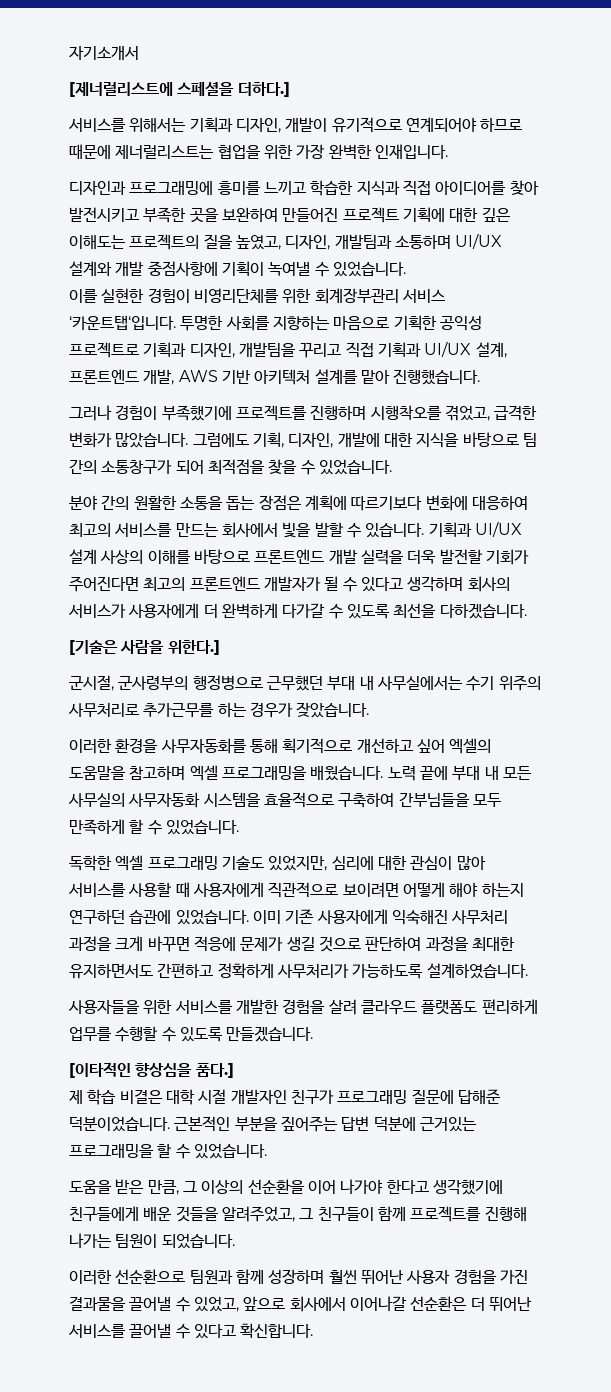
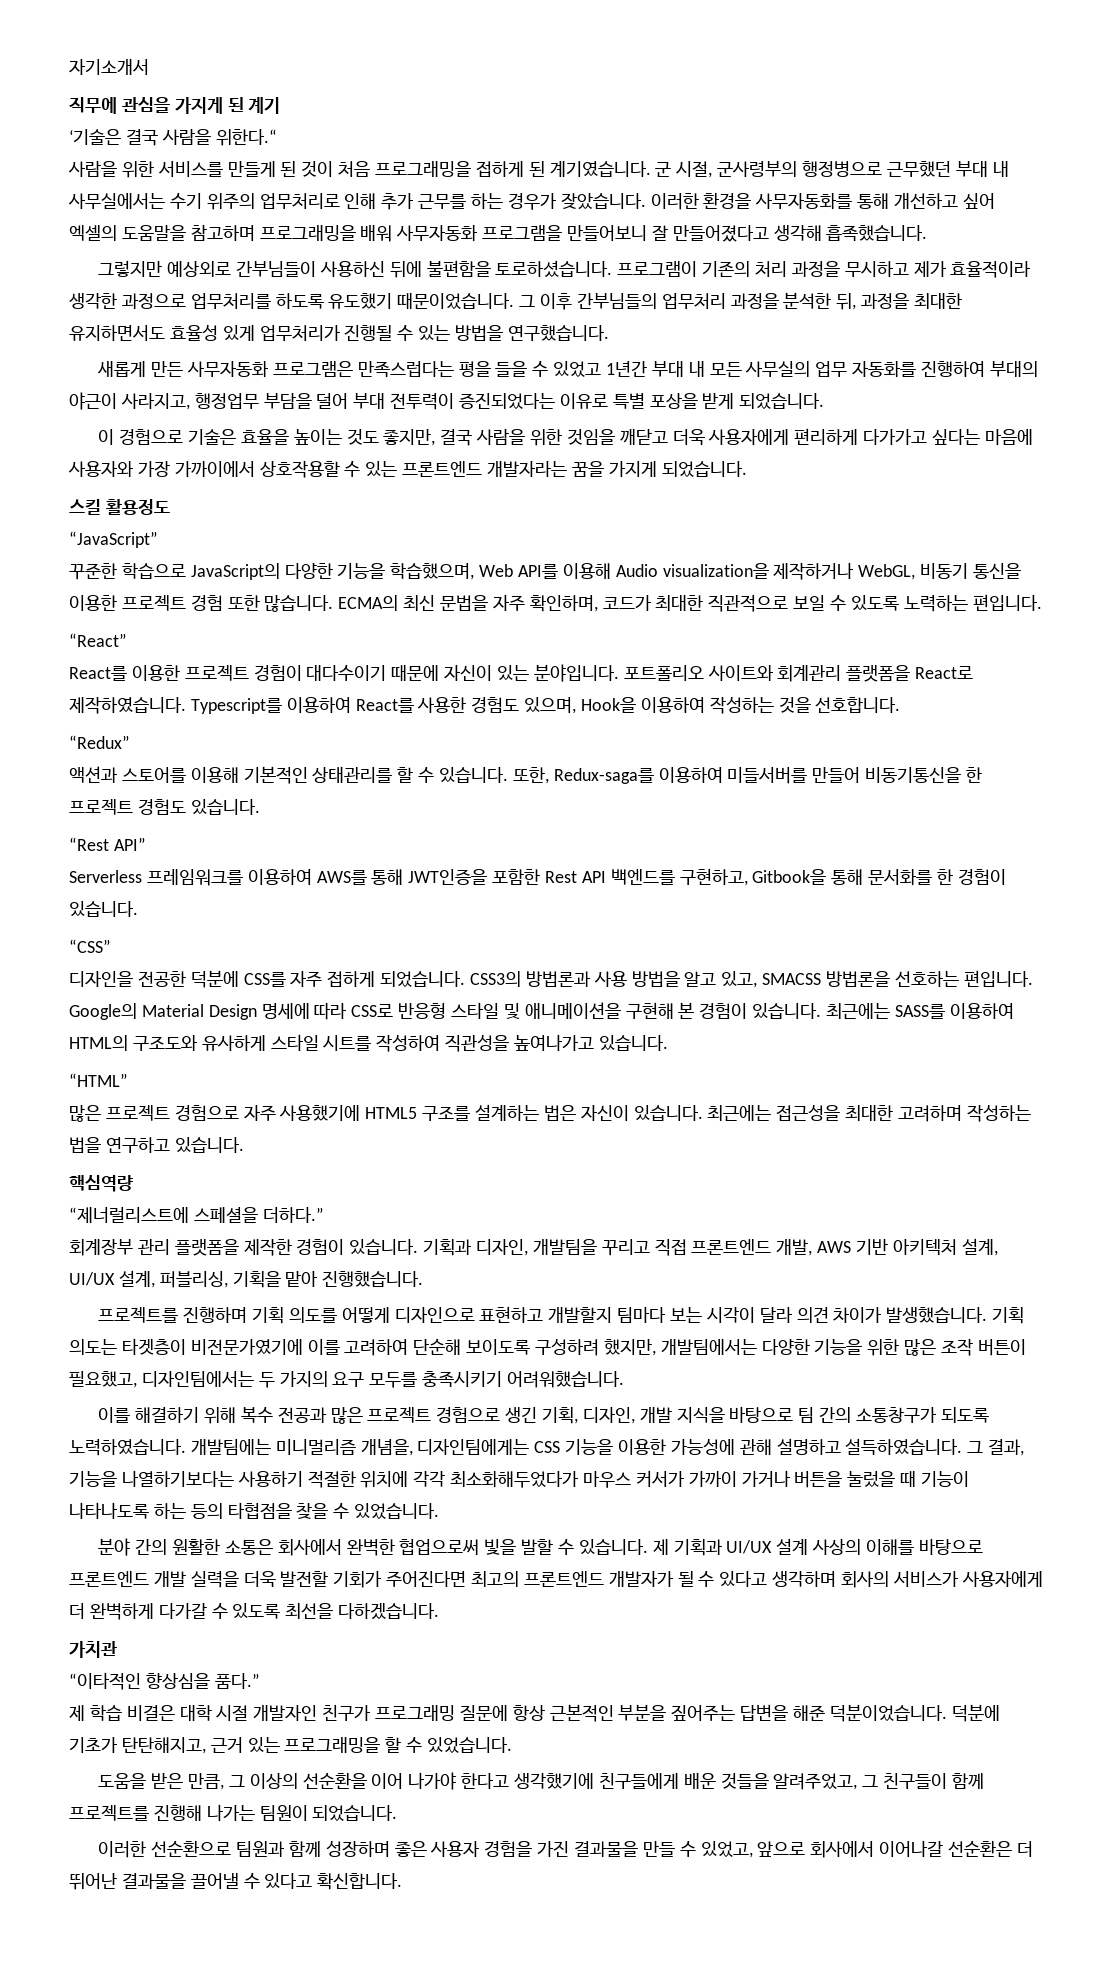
[69,82,290,97] [68,117,523,133] [69,144,448,160] [69,180,539,196] [69,207,511,223] [69,233,503,250] [69,261,406,277] [69,288,445,304] [69,315,482,331] [69,342,139,358] [제너럴리스트에 스페셜을 더하다.] // 서비스를 위해서는 기획과 디자인, 개발이 유기적으로 연계되어야 하므로 때문에 제너럴리스트는 협업을 위한 가장 완벽한 인재입니다. // 디자인과 프로그래밍에 흥미를 느끼고 학습한 지식과 직접 아이디어를 찾아 발전시키고 부족한 곳을 보완하여 만들어진 프로젝트 기획에 대한 깊은 이해도는 프로젝트의 질을 높였고, 디자인, 개발팀과 소통하며 UI/UX 설계와 개발 중점사항에 기획이 녹여낼 수 있었습니다. // 이를 실현한 경험이 비영리단체를 위한 회계장부관리 서비스 ‘카운트탭‘입니다. 투명한 사회를 지향하는 마음으로 기획한 공익성 프로젝트로 -> [69,97,281,114] [69,129,277,146] [68,160,1009,178] [68,192,995,210] [69,224,928,242] [98,260,1032,278] [69,292,963,310] [69,325,609,341] [97,360,1038,378] [69,392,825,410] [98,428,1033,446] [68,460,747,478] [69,499,170,515] [69,531,158,548] [69,562,1022,580] [69,594,1042,612] [69,633,127,647] [69,664,974,682] [69,696,901,714] [69,735,130,749] [69,766,983,784] [69,799,260,815] [69,837,146,851] [69,868,1006,886] [69,901,138,917] [69,939,111,953] [69,970,1033,988] [69,1002,1014,1020] [69,1034,668,1052] [69,1073,128,1087] [69,1104,1031,1122] [69,1137,244,1153] [69,1175,133,1192] [69,1206,324,1223] [69,1238,419,1256] 직무에 관심을 가지게 된 계기 // ‘기술은 결국 사람을 위한다.“ // 사람을 위한 서비스를 만들게 된 것이 처음 프로그래밍을 접하게 된 계기였습니다. 군 시절, 군사령부의 행정병으로 근무했던 부대 내 사무실에서는 수기 위주의 업무처리로 인해 추가 근무를 하는 경우가 잦았습니다. 이러한 환경을 사무자동화를 통해 개선하고 싶어 엑셀의 도움말을 참고하며 프로그래밍을 배워 사무자동화 프로그램을 만들어보니 잘 만들어졌다고 생각해 흡족했습니다. // 그렇지만 예상외로 간부님들이 사용하신 뒤에 불편함을 토로하셨습니다. 프로그램이 기존의 처리 과정을 무시하고 제가 효율적이라 생각한 과정으로 업무처리를 하도록 유도했기 때문이었습니다. 그 이후 간부님들의 업무처리 과정을 분석한 뒤, 과정을 최대한 유지하면서도 효율성 있게 업무처리가 진행될 수 있는 방법을 연구했습니다. // 새롭게 만든 사무자동화 프로그램은 만족스럽다는 평을 들을 수 있었고 1년간 부대 내 모든 사무실의 업무 자동화를 진행하여 부대의 야근이 사라지고, 행정업무 부담을 덜어 부대 전투력이 증진되었다는 이유로 특별 포상을 받게 되었습니다. // 이 경험으로 기술은 효율을 높이는 것도 좋지만, 결국 사람을 위한 것임을 깨닫고 더욱 사용자에게 편리하게 다가가고 싶다는 마음에 사용자와 가장 가까이에서 상호작용할 수 있는 프론트엔드 개발자라는 꿈을 가지게 되었습니다. // 스킬 활용정도 // “JavaScript” // 꾸준한 학습으로 JavaScript의 다양한 기능을 학습했으며, Web API를 이용해 Audio visualization을 제작하거나 WebGL, 비동기 통신을 이용한 프로젝트 경험 또한 많습니다. ECMA의 최신 문법을 자주 확인하며, 코드가 최대한 직관적으로 보일 수 있도록 노력하는 편입니다. // “React” // React를 이용한 프로젝트 경험이 대다수이기 때문에 자신이 있는 분야입니다. 포트폴리오 사이트와 회계관리 플랫폼을 React로 제작하였습니다. Typescript를 이용하여 React를 사용한 경험도 있으며, Hook을 이용하여 작성하는 것을 선호합니다. // “Redux” // 액션과 스토어를 이용해 기본적인 상태관리를 할 수 있습니다. 또한, Redux-saga를 이용하여 미들서버를 만들어 비동기통신을 한 프로젝트 경험도 있습니다. // “Rest API” // Serverless 프레임워크를 이용하여 AWS를 통해 JWT인증을 포함한 Rest API 백엔드를 구현하고, Gitbook을 통해 문서화를 한 경험이 있습니다. // “CSS” // 디자인을 전공한 덕분에 CSS를 자주 접하게 되었습니다. CSS3의 방법론과 사용 방법을 알고 있고, SMACSS 방법론을 선호하는 편입니다. Google의 Material Design 명세에 따라 CSS로 반응형 스타일 및 애니메이션을 구현해 본 경험이 있습니다. 최근에는 SASS를 이용하여 HTML의 구조도와 유사하게 스타일 시트를 작성하여 직관성을 높여나가고 있습니다. // “HTML” // 많은 프로젝트 경험으로 자주 사용했기에 HTML5 구조를 설계하는 법은 자신이 있습니다. 최근에는 접근성을 최대한 고려하며 작성하는 법을 연구하고 있습니다. // 핵심역량 // “제너럴리스트에 스페셜을 더하다.” // 회계장부 관리 플랫폼을 제작한 경험이 있습니다.
[377,341,507,358] 기획과 UI/UX 설계, -> (687, 1247) none
[314,369,481,385] [69,405,538,421] [69,432,413,448] 설계를 맡아 진행했습니다. // 그러나 경험이 부족했기에 프로젝트를 진행하며 시행착오를 겪었고, 급격한 변화가 많았습니다. 그럼에도 기획, 디자인, 개발에 대한 -> [961,1238,998,1256] [69,1270,424,1288] [98,1306,1025,1324] [69,1338,1026,1356] [69,1371,625,1388] [98,1407,672,1424] 설계, UI/UX 설계, 퍼블리싱, 기획을 맡아 진행했습니다. // 프로젝트를 진행하며 기획 의도를 어떻게 디자인으로 표현하고 개발할지 팀마다 보는 시각이 달라 의견 차이가 발생했습니다. 기획 의도는 타겟층이 비전문가였기에 이를 고려하여 단순해 보이도록 구성하려 했지만, 개발팀에서는 다양한 기능을 위한 많은 조작 버튼이 필요했고, 디자인팀에서는 두 가지의 요구 모두를 충족시키기 어려워했습니다. // 이를 해결하기 위해 복수 전공과 많은 프로젝트 경험으로 생긴 기획, 디자인, 개발
[175,459,265,475] 되어 최적점을 -> [940,1407,989,1423] [69,1438,1025,1456] [69,1470,970,1488] [69,1502,292,1519] 되도록 노력하였습니다. 개발팀에는 미니멀리즘 개념을, 디자인팀에게는 CSS 기능을 이용한 가능성에 관해 설명하고 설득하였습니다. 그 결과, 기능을 나열하기보다는 사용하기 적절한 위치에 각각 최소화해두었다가 마우스 커서가 가까이 가거나 버튼을 눌렀을 때 기능이 나타나도록 하는 등의 타협점을
[179,495,528,511] [69,522,278,538] 소통을 돕는 장점은 계획에 따르기보다 변화에 대응하여 최고의 서비스를 만드는 회사에서 -> [224,1538,480,1556] 소통은 회사에서 완벽한 협업으로써
(425, 530) none -> [652,1539,669,1555] 제
[69,640,220,655] [69,675,541,691] [68,702,370,718] [69,738,492,754] [69,765,532,781] [68,792,501,808] [69,819,239,835] [69,855,486,871] [68,882,524,898] [69,909,509,925] [69,936,515,952] [69,963,528,979] [68,999,538,1015] [69,1026,314,1042] [69,1062,234,1078] [기술은 사람을 위한다.] // 군시절, 군사령부의 행정병으로 근무했던 부대 내 사무실에서는 수기 위주의 사무처리로 추가근무를 하는 경우가 잦았습니다. // 이러한 환경을 사무자동화를 통해 획기적으로 개선하고 싶어 엑셀의 도움말을 참고하며 엑셀 프로그래밍을 배웠습니다. 노력 끝에 부대 내 모든 사무실의 사무자동화 시스템을 효율적으로 구축하여 간부님들을 모두 만족하게 할 수 있었습니다. // 독학한 엑셀 프로그래밍 기술도 있었지만, 심리에 대한 관심이 많아 서비스를 사용할 때 사용자에게 직관적으로 보이려면 어떻게 해야 하는지 연구하던 습관에 있었습니다. 이미 기존 사용자에게 익숙해진 사무처리 과정을 크게 바꾸면 적응에 문제가 생길 것으로 판단하여 과정을 최대한 유지하면서도 간편하고 정확하게 사무처리가 가능하도록 설계하였습니다. // 사용자들을 위한 서비스를 개발한 경험을 살려 클라우드 플랫폼도 편리하게 업무를 수행할 수 있도록 만들겠습니다. // [이타적인 향상심을 품다.] -> [69,1641,117,1658] [69,1672,260,1690] 가치관 // “이타적인 향상심을 품다.”
[457,1089,501,1104] [69,1116,170,1132] 답해준 덕분이었습니다. -> [512,1705,545,1721] 항상
[341,1116,477,1132] 답변 덕분에 근거있는 -> [740,1704,1000,1722] [69,1737,280,1754] 답변을 해준 덕분이었습니다. 덕분에 기초가 탄탄해지고, 근거 있는
[328,1270,404,1284] 훨씬 뛰어난 -> [394,1841,427,1857] 좋은
[129,1297,172,1311] 끌어낼 -> [642,1841,675,1857] 만들
[68,1324,126,1338] 서비스를 -> [121,1873,186,1889] 결과물을

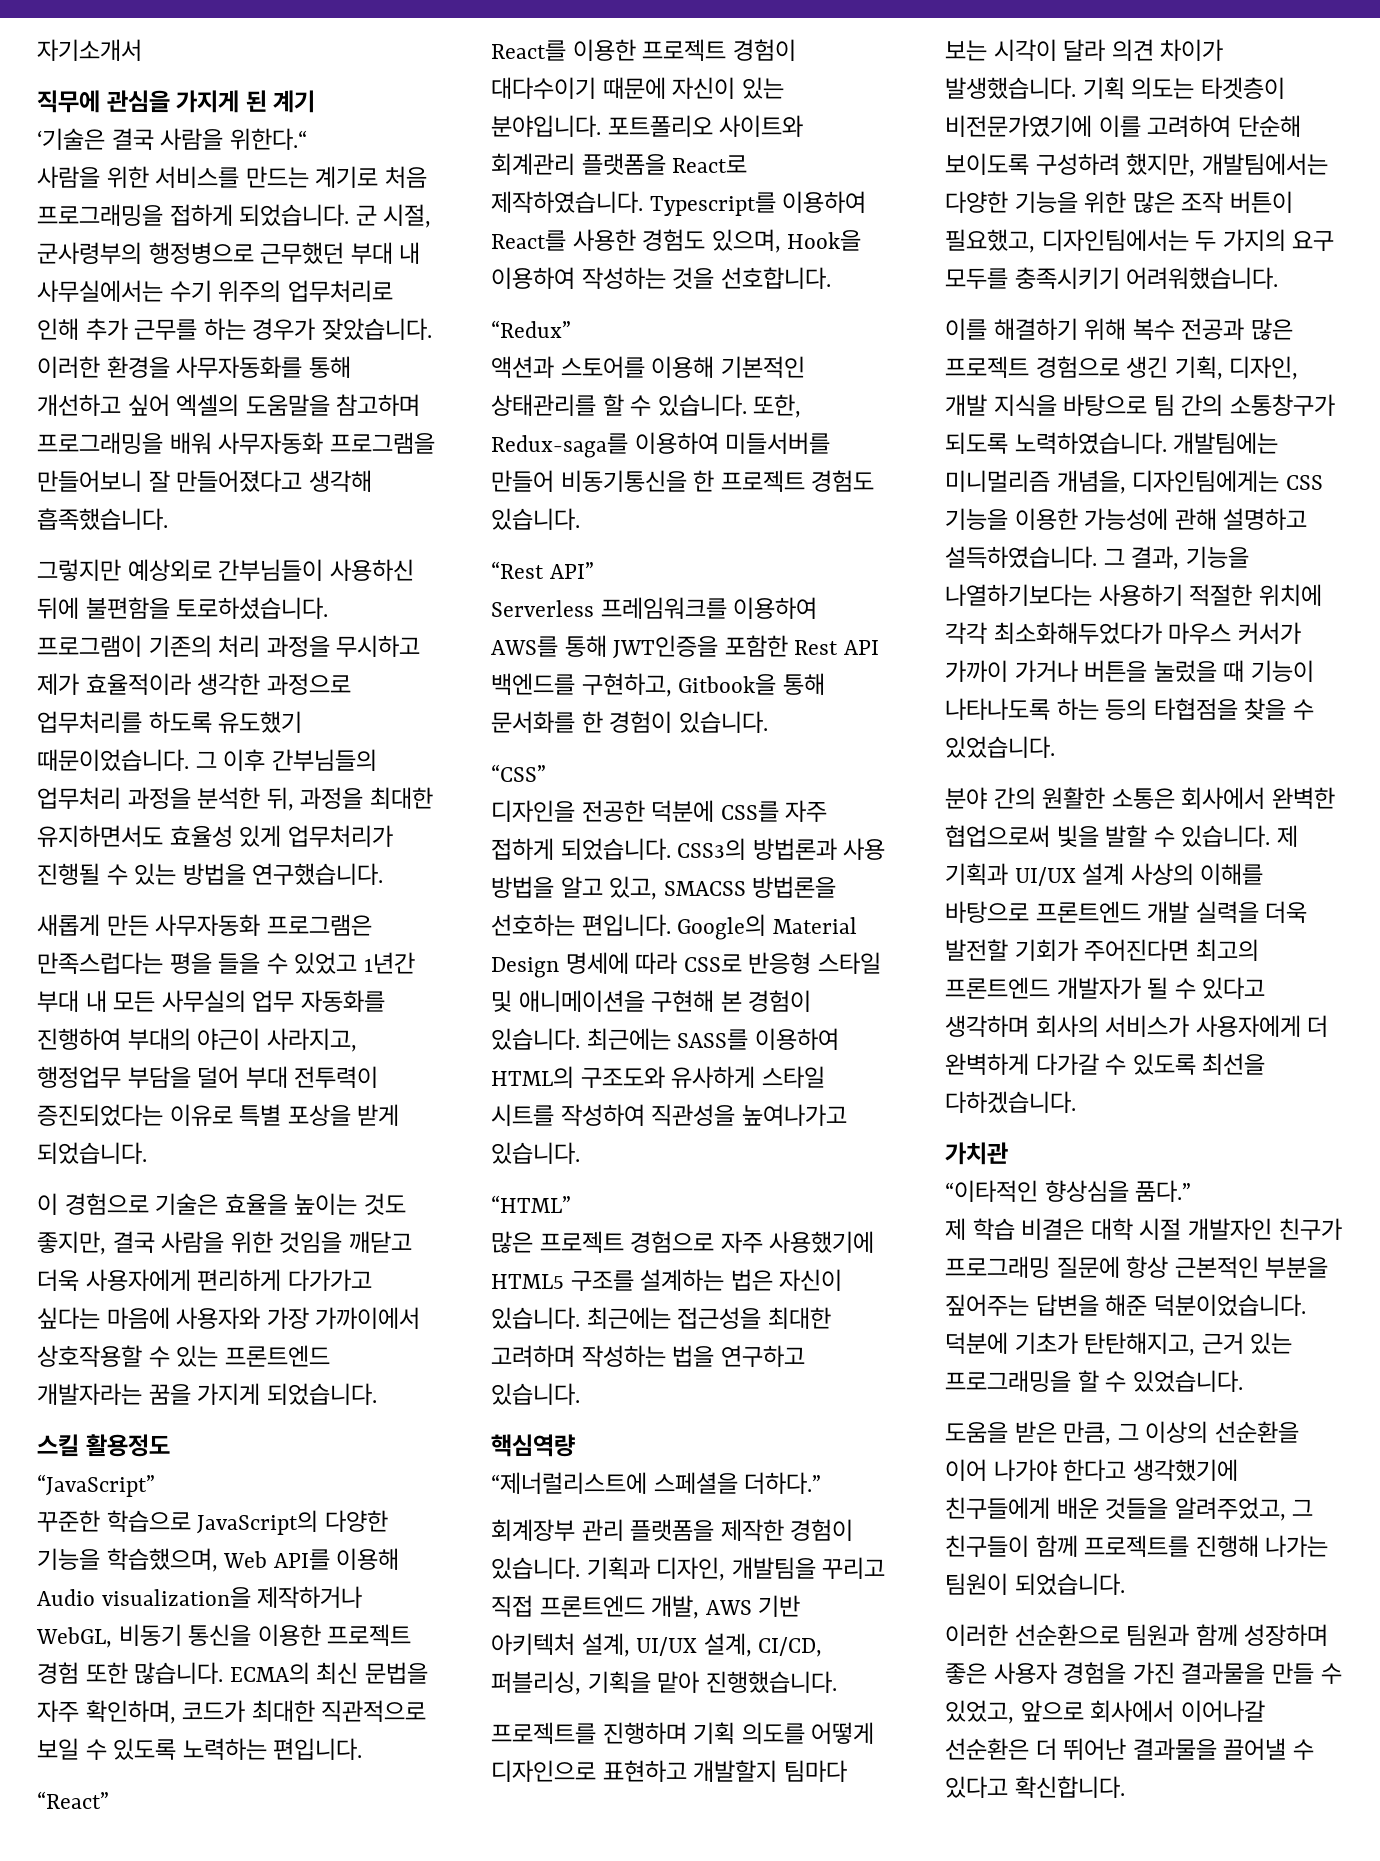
[227,161,334,177] 만들게 된 것이 -> [245,166,379,188] 만드는 계기로
[528,160,651,177] 된 계기였습니다. -> [239,204,350,226] 되었습니다.
(155, 1279) none -> [758,1637,823,1657] CI/CD,

